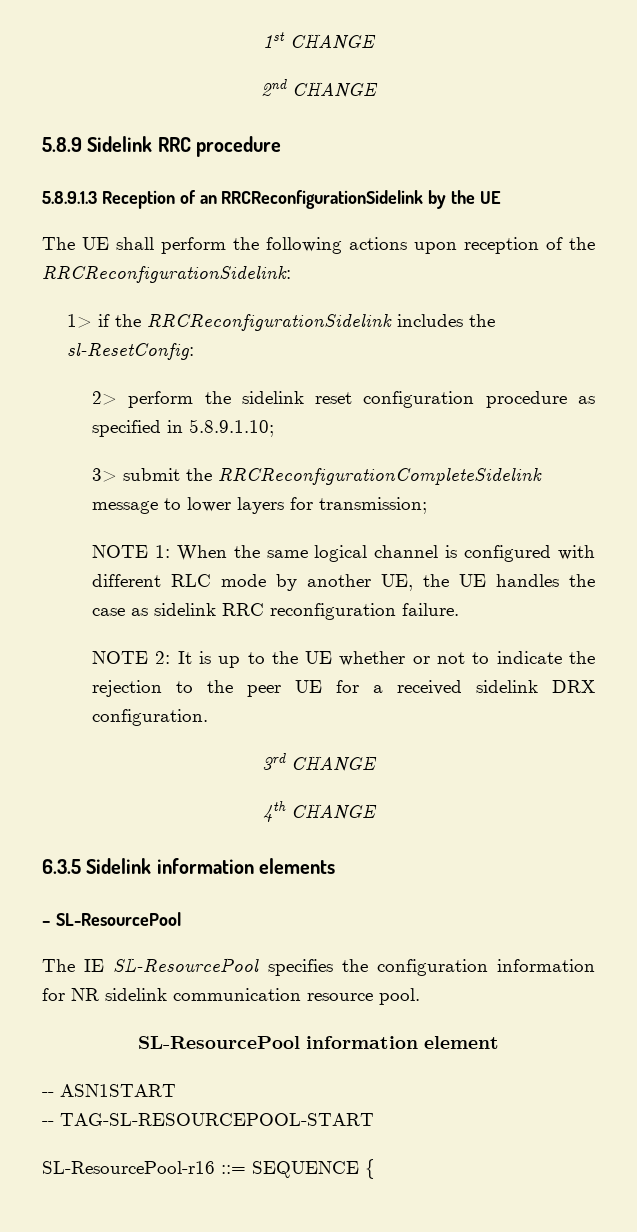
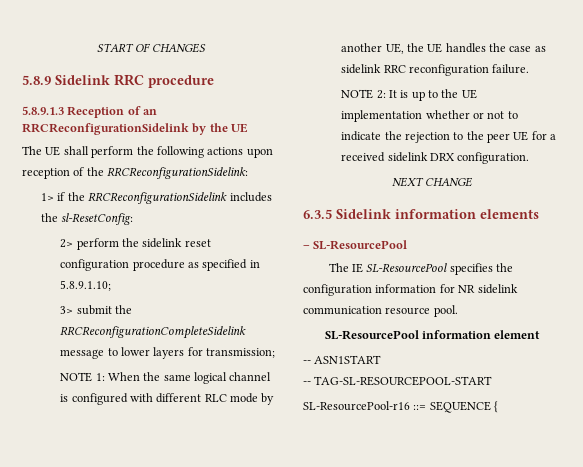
[263,32,376,50] [261,79,378,98] 1st CHANGE // 2nd CHANGE -> [96,43,207,53] START OF CHANGES
(333, 657) none -> [341,110,423,122] implementation
[262,753,377,772] [262,801,286,822] 3rd CHANGE // 4th -> [391,177,424,187] NEXT

